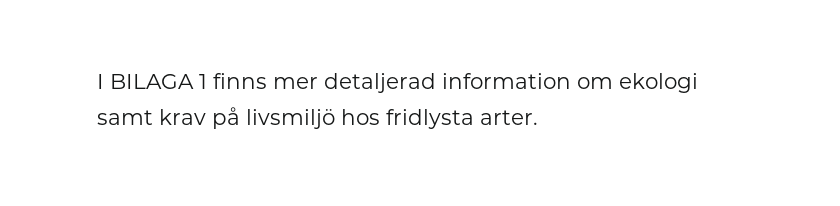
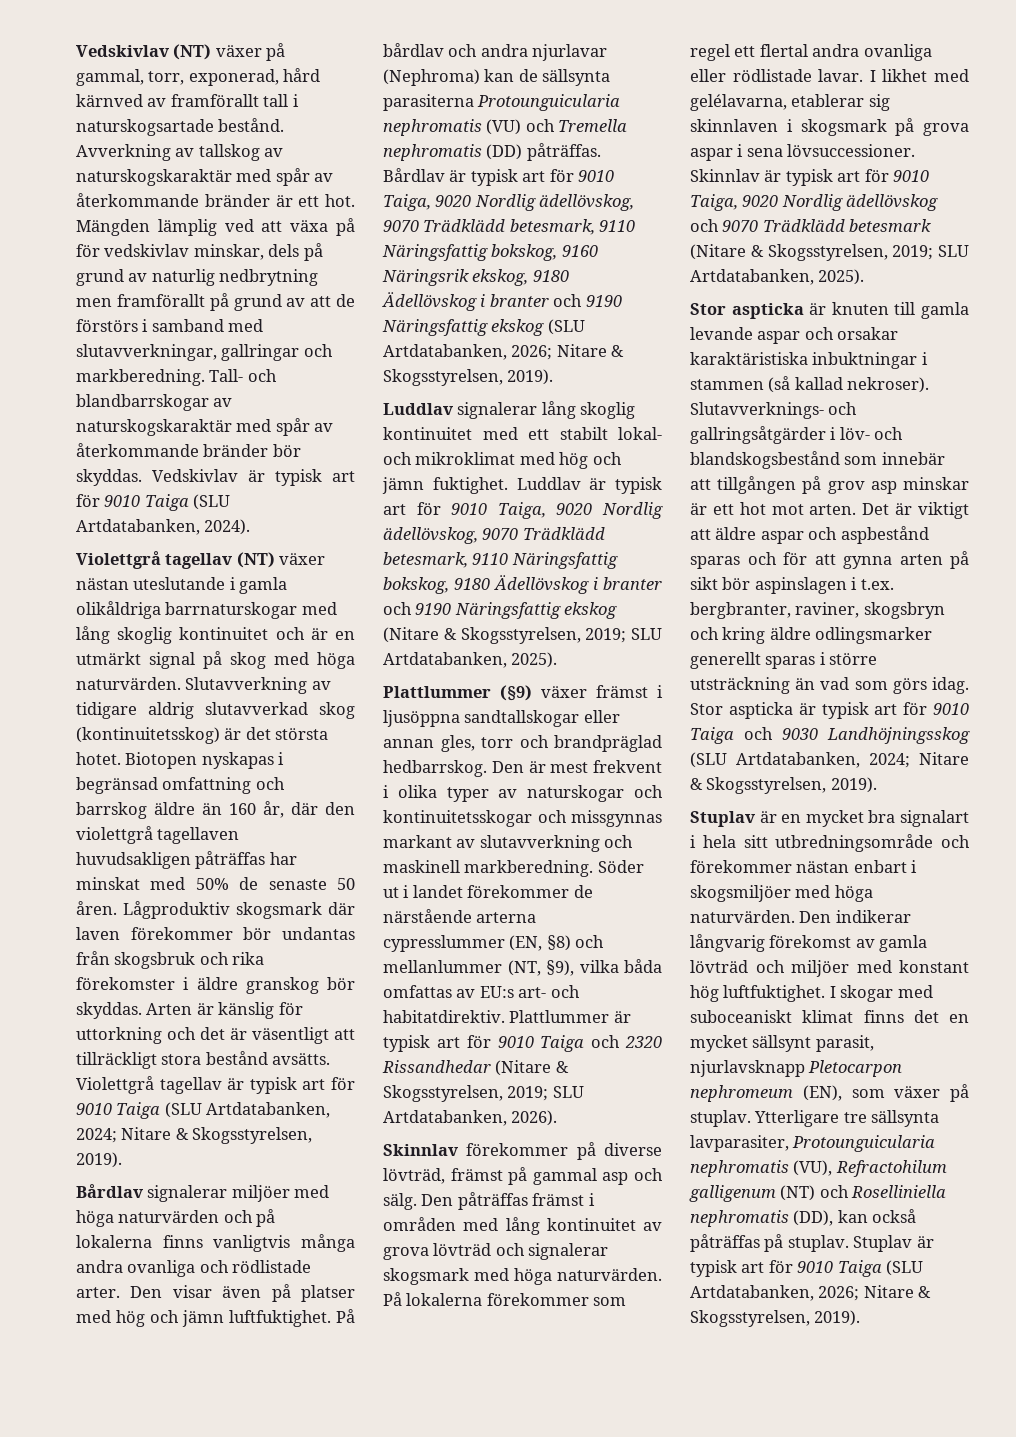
[97,73,698,93] [97,107,538,129] I BILAGA 1 finns mer detaljerad information om ekologi samt krav på livsmiljö hos fridlysta arter. -> [76,43,286,61] [76,68,321,86] [76,94,299,107] [76,118,285,136] [76,144,284,161] [76,168,334,186] [76,193,355,207] [76,218,356,236] [76,243,323,261] [76,269,319,286] [76,293,355,311] [76,319,264,332] [76,344,333,361] [76,369,277,386] [76,394,233,411] [76,418,334,436] [76,443,301,457] [76,469,355,486] [76,494,231,511] [76,519,251,535] [76,551,326,569] [76,577,288,594] [76,601,337,619] [76,626,356,644] [76,651,355,669] [76,677,331,694] [76,702,355,719] [76,727,329,744] [76,752,285,769] [76,777,285,794] [76,801,355,819] [76,826,240,844] [76,851,297,869] [76,877,355,890] [76,901,355,919] [76,927,355,940] [76,951,265,969] [76,977,355,994] [76,1002,303,1019] [76,1027,355,1044] [76,1051,331,1069] [76,1076,355,1094] [76,1102,331,1119] [76,1127,313,1144] [76,1152,122,1168] [76,1184,330,1202] [76,1209,276,1227] [76,1234,355,1252] [76,1260,312,1277] [76,1284,355,1302] [76,1309,355,1327] [383,43,608,61] [383,69,611,86] [383,94,621,111] [383,119,628,136] [383,143,601,161] [383,168,615,186] [383,194,635,211] [383,219,636,235] [382,244,598,261] [382,269,569,286] [382,292,622,311] [382,319,585,336] [383,344,625,360] [383,369,554,386] [383,401,636,419] [383,427,662,440] [383,452,622,469] [382,477,662,494] [383,502,663,519] [383,527,605,544] [383,552,618,569] [383,575,662,594] [383,602,618,619] [383,627,662,644] [383,652,558,668] [383,685,663,701] [383,710,620,727] [383,735,662,752] [383,760,662,777] [383,785,663,802] [383,810,662,827] [383,835,634,852] [383,860,644,877] [383,885,593,898] [383,909,537,923] [383,935,605,952] [383,959,662,976] [383,985,580,998] [383,1010,631,1023] [383,1035,662,1052] [382,1060,569,1076] [383,1085,584,1102] [383,1110,558,1126] [383,1142,662,1160] [383,1167,663,1185] [383,1192,595,1210] [383,1217,662,1235] [383,1243,609,1260] [383,1268,662,1285] [383,1292,627,1306] [690,44,932,61] [690,69,969,82] [690,94,890,111] [690,118,969,136] [690,144,916,161] [690,169,930,186] [690,194,939,211] [690,219,932,232] [690,244,969,261] [690,269,865,285] [690,302,969,319] [690,327,899,344] [690,352,928,369] [690,376,930,393] [690,402,858,419] [690,426,904,444] [690,451,945,469] [690,476,969,494] [690,502,969,519] [690,526,929,544] [690,551,969,569] [690,577,894,594] [690,602,945,619] [690,627,933,644] [690,652,878,669] [690,677,969,694] [690,702,969,719] [690,727,970,744] [690,752,969,768] [690,777,877,794] [690,810,969,827] [690,834,970,852] [690,860,918,873] [690,885,873,902] [690,910,911,923] [690,934,928,952] [690,960,969,977] [690,985,933,1002] [690,1010,969,1023] [690,1035,874,1052] [690,1060,903,1077] [690,1084,969,1102] [690,1110,940,1127] [690,1135,936,1152] [690,1160,947,1177] [689,1185,947,1202] [690,1209,917,1227] [690,1234,934,1252] [690,1260,924,1277] [690,1285,932,1301] [690,1310,861,1327] Vedskivlav (NT) växer på gammal, torr, exponerad, hård kärnved av framförallt tall i naturskogsartade bestånd. Avverkning av tallskog av naturskogskaraktär med spår av återkommande bränder är ett hot. Mängden lämplig ved att växa på för vedskivlav minskar, dels på grund av naturlig nedbrytning men framförallt på grund av att de förstörs i samband med slutavverkningar, gallringar och markberedning. Tall- och blandbarrskogar av naturskogskaraktär med spår av återkommande bränder bör skyddas. Vedskivlav är typisk art för 9010 Taiga (SLU Artdatabanken, 2024). // Violettgrå tagellav (NT) växer nästan uteslutande i gamla olikåldriga barrnaturskogar med lång skoglig kontinuitet och är en utmärkt signal på skog med höga naturvärden. Slutavverkning av tidigare aldrig slutavverkad skog (kontinuitetsskog) är det största hotet. Biotopen nyskapas i begränsad omfattning och barrskog äldre än 160 år, där den violettgrå tagellaven huvudsakligen påträffas har minskat med 50% de senaste 50 åren. Lågproduktiv skogsmark där laven förekommer bör undantas från skogsbruk och rika förekomster i äldre granskog bör skyddas. Arten är känslig för uttorkning och det är väsentligt att tillräckligt stora bestånd avsätts. Violettgrå tagellav är typisk art för 9010 Taiga (SLU Artdatabanken, 2024; Nitare & Skogsstyrelsen, 2019). // Bårdlav signalerar miljöer med höga naturvärden och på lokalerna finns vanligtvis många andra ovanliga och rödlistade arter. Den visar även på platser med hög och jämn luftfuktighet. På bårdlav och andra njurlavar (Nephroma) kan de sällsynta parasiterna Protounguicularia nephromatis (VU) och Tremella nephromatis (DD) påträffas. Bårdlav är typisk art för 9010 Taiga, 9020 Nordlig ädellövskog, 9070 Trädklädd betesmark, 9110 Näringsfattig bokskog, 9160 Näringsrik ekskog, 9180 Ädellövskog i branter och 9190 Näringsfattig ekskog (SLU Artdatabanken, 2026; Nitare & Skogsstyrelsen, 2019). // Luddlav signalerar lång skoglig kontinuitet med ett stabilt lokal- och mikroklimat med hög och jämn fuktighet. Luddlav är typisk art för 9010 Taiga, 9020 Nordlig ädellövskog, 9070 Trädklädd betesmark, 9110 Näringsfattig bokskog, 9180 Ädellövskog i branter och 9190 Näringsfattig ekskog (Nitare & Skogsstyrelsen, 2019; SLU Artdatabanken, 2025). // Plattlummer (§9) växer främst i ljusöppna sandtallskogar eller annan gles, torr och brandpräglad hedbarrskog. Den är mest frekvent i olika typer av naturskogar och kontinuitetsskogar och missgynnas markant av slutavverkning och maskinell markberedning. Söder ut i landet förekommer de närstående arterna cypresslummer (EN, §8) och mellanlummer (NT, §9), vilka båda omfattas av EU:s art- och habitatdirektiv. Plattlummer är typisk art för 9010 Taiga och 2320 Rissandhedar (Nitare & Skogsstyrelsen, 2019; SLU Artdatabanken, 2026). // Skinnlav förekommer på diverse lövträd, främst på gammal asp och sälg. Den påträffas främst i områden med lång kontinuitet av grova lövträd och signalerar skogsmark med höga naturvärden. På lokalerna förekommer som regel ett flertal andra ovanliga eller rödlistade lavar. I likhet med gelélavarna, etablerar sig skinnlaven i skogsmark på grova aspar i sena lövsuccessioner. Skinnlav är typisk art för 9010 Taiga, 9020 Nordlig ädellövskog och 9070 Trädklädd betesmark (Nitare & Skogsstyrelsen, 2019; SLU Artdatabanken, 2025). // Stor aspticka är knuten till gamla levande aspar och orsakar karaktäristiska inbuktningar i stammen (så kallad nekroser). Slutavverknings- och gallringsåtgärder i löv- och blandskogsbestånd som innebär att tillgången på grov asp minskar är ett hot mot arten. Det är viktigt att äldre aspar och aspbestånd sparas och för att gynna arten på sikt bör aspinslagen i t.ex. bergbranter, raviner, skogsbryn och kring äldre odlingsmarker generellt sparas i större utsträckning än vad som görs idag. Stor aspticka är typisk art för 9010 Taiga och 9030 Landhöjningsskog (SLU Artdatabanken, 2024; Nitare & Skogsstyrelsen, 2019). // Stuplav är en mycket bra signalart i hela sitt utbredningsområde och förekommer nästan enbart i skogsmiljöer med höga naturvärden. Den indikerar långvarig förekomst av gamla lövträd och miljöer med konstant hög luftfuktighet. I skogar med suboceaniskt klimat finns det en mycket sällsynt parasit, njurlavsknapp Pletocarpon nephromeum (EN), som växer på stuplav. Ytterligare tre sällsynta lavparasiter, Protounguicularia nephromatis (VU), Refractohilum galligenum (NT) och Roselliniella nephromatis (DD), kan också påträffas på stuplav. Stuplav är typisk art för 9010 Taiga (SLU Artdatabanken, 2026; Nitare & Skogsstyrelsen, 2019).

